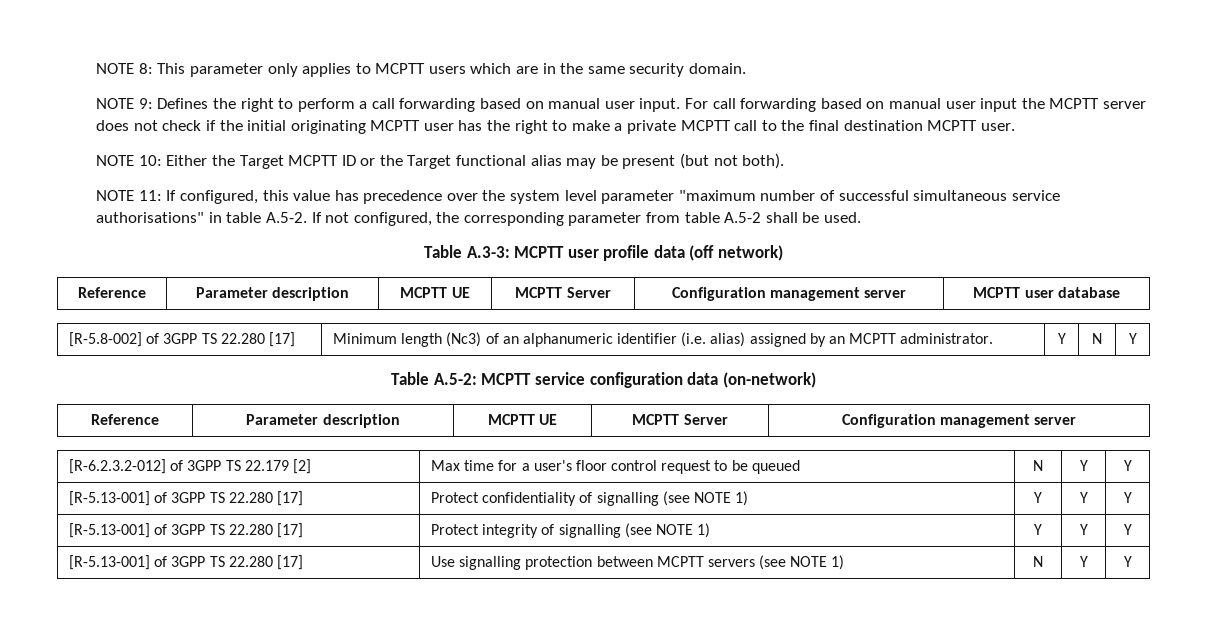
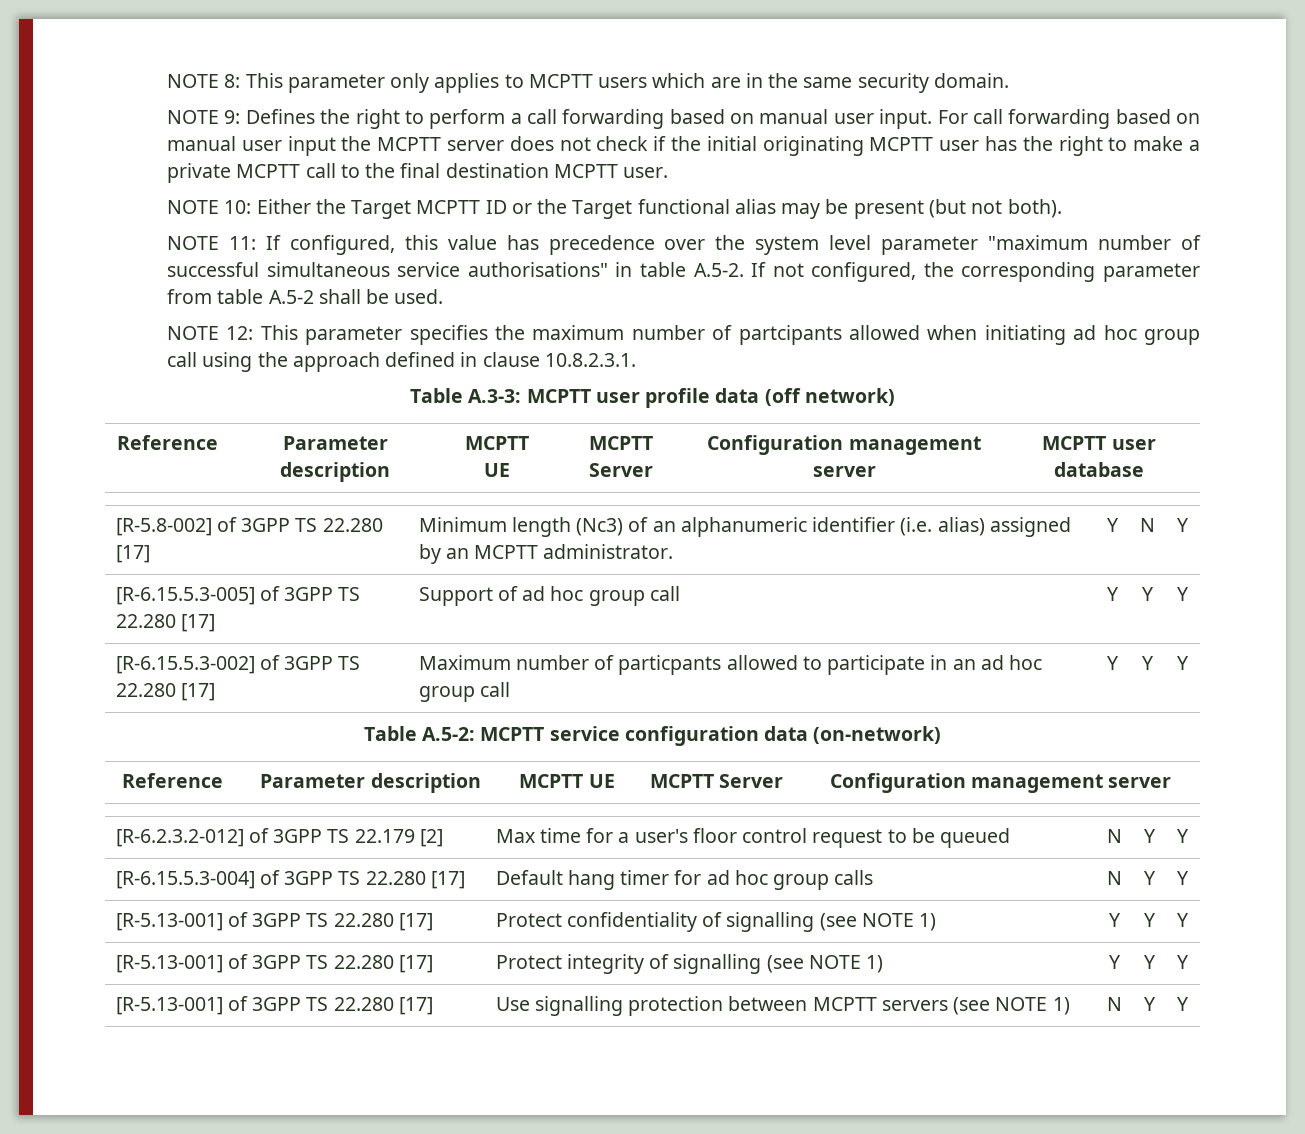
(861, 217) none -> [167,325,1200,345] [167,352,636,372] // NOTE 12: This parameter specifies the maximum number of partcipants allowed when initiating ad hoc group call using the approach defined in clause 10.8.2.3.1.
(1137, 338) none -> [115,586,361,605] [115,614,215,632] [418,586,680,606] [1106,587,1119,601] [1141,587,1154,601] [1177,587,1189,601] [115,655,361,674] [115,683,215,701] [418,655,1043,675] [418,682,510,702] [1106,656,1119,670] [1141,656,1154,670] [1177,656,1189,670] // [R-6.15.5.3-005] of 3GPP TS 22.280 [17] | Support of ad hoc group call | Y | Y | Y // [R-6.15.5.3-002] of 3GPP TS 22.280 [17] | Maximum number of particpants allowed to participate in an ad hoc group call | Y | Y | Y
(1132, 465) none -> [115,870,465,889] [495,870,874,890] [1106,871,1122,885] [1143,871,1156,885] [1177,871,1189,885] // [R-6.15.5.3-004] of 3GPP TS 22.280 [17] | Default hang timer for ad hoc group calls | N | Y | Y

